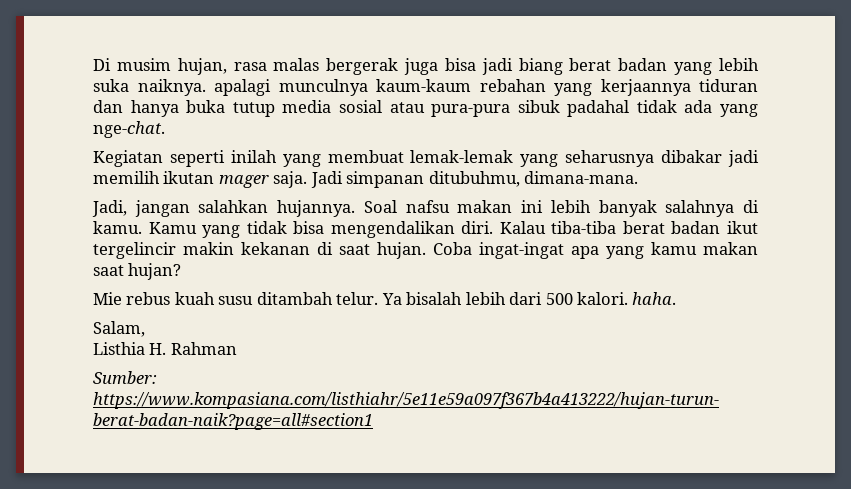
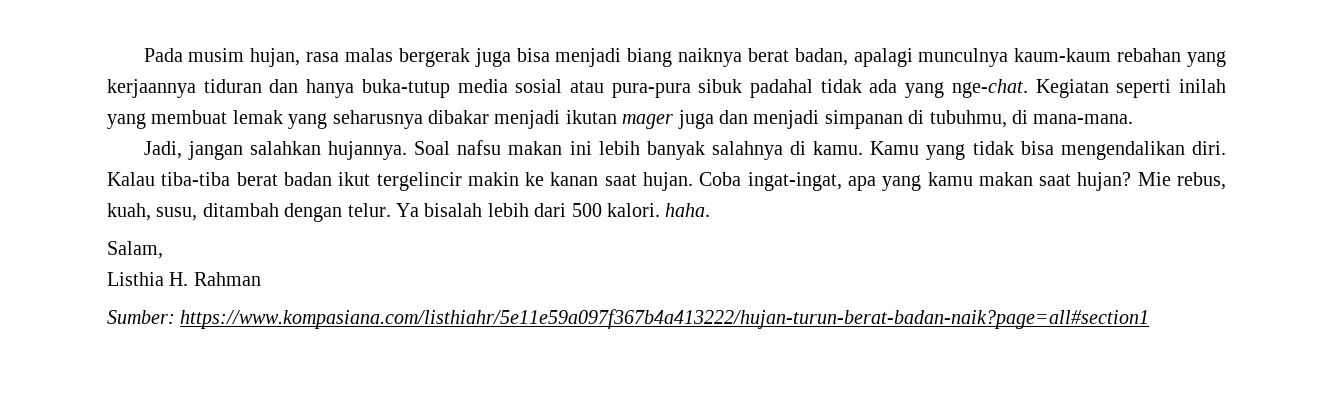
[93,58,111,71] Di -> [143,48,183,62] Pada
[481,58,759,75] [93,79,206,96] jadi biang berat badan yang lebih suka naiknya. -> [555,48,848,67] menjadi biang naiknya berat badan,
[186,100,275,117] buka tutup -> [361,79,450,98] buka-tutup
(165, 129) // -> (1028, 88) none
[410,150,514,163] lemak-lemak -> [232,110,283,124] lemak
[728,150,760,167] [93,171,639,188] jadi memilih ikutan mager saja. Jadi simpanan ditubuhmu, dimana-mana. -> [494,110,1134,129] menjadi ikutan mager juga dan menjadi simpanan di tubuhmu, di mana-mana.
[241,242,333,255] kekanan di -> [525,172,599,186] ke kanan
[479,242,564,259] ingat-ingat -> [747,172,842,191] ingat-ingat,
[93,292,333,305] // Mie rebus kuah susu ditambah -> [1137,172,1226,190] [107,203,343,222] Mie rebus, kuah, susu, ditambah dengan

